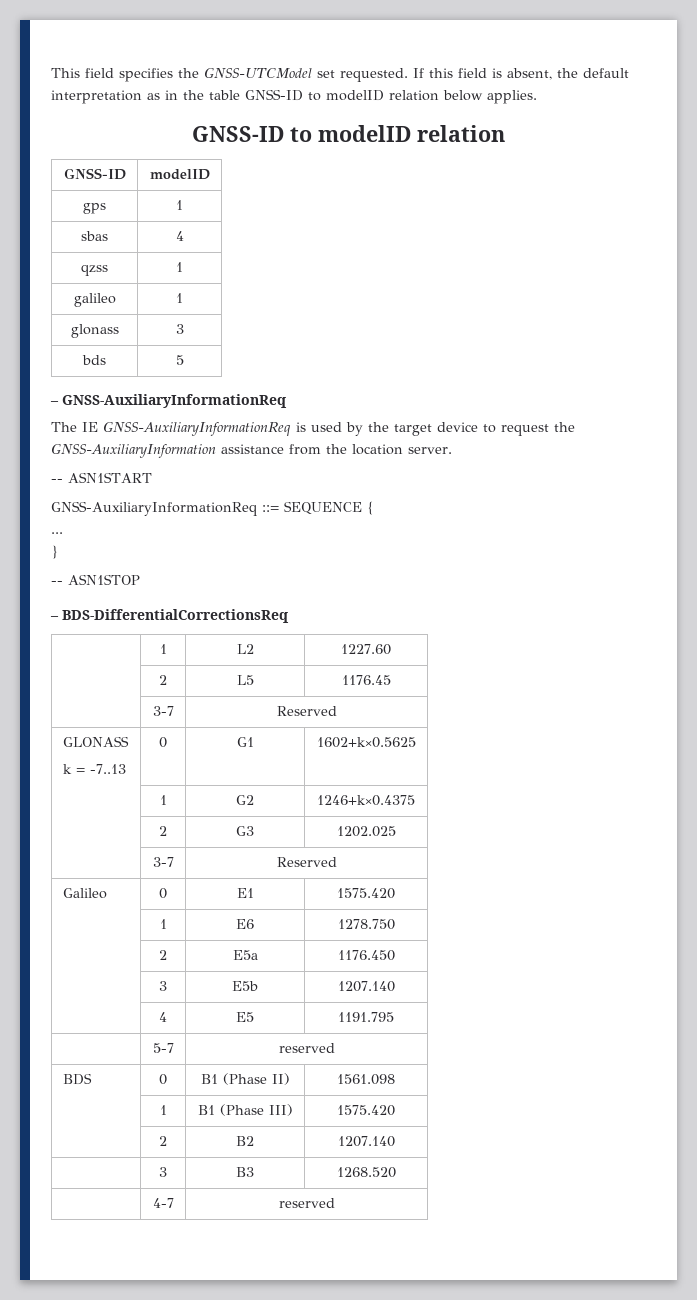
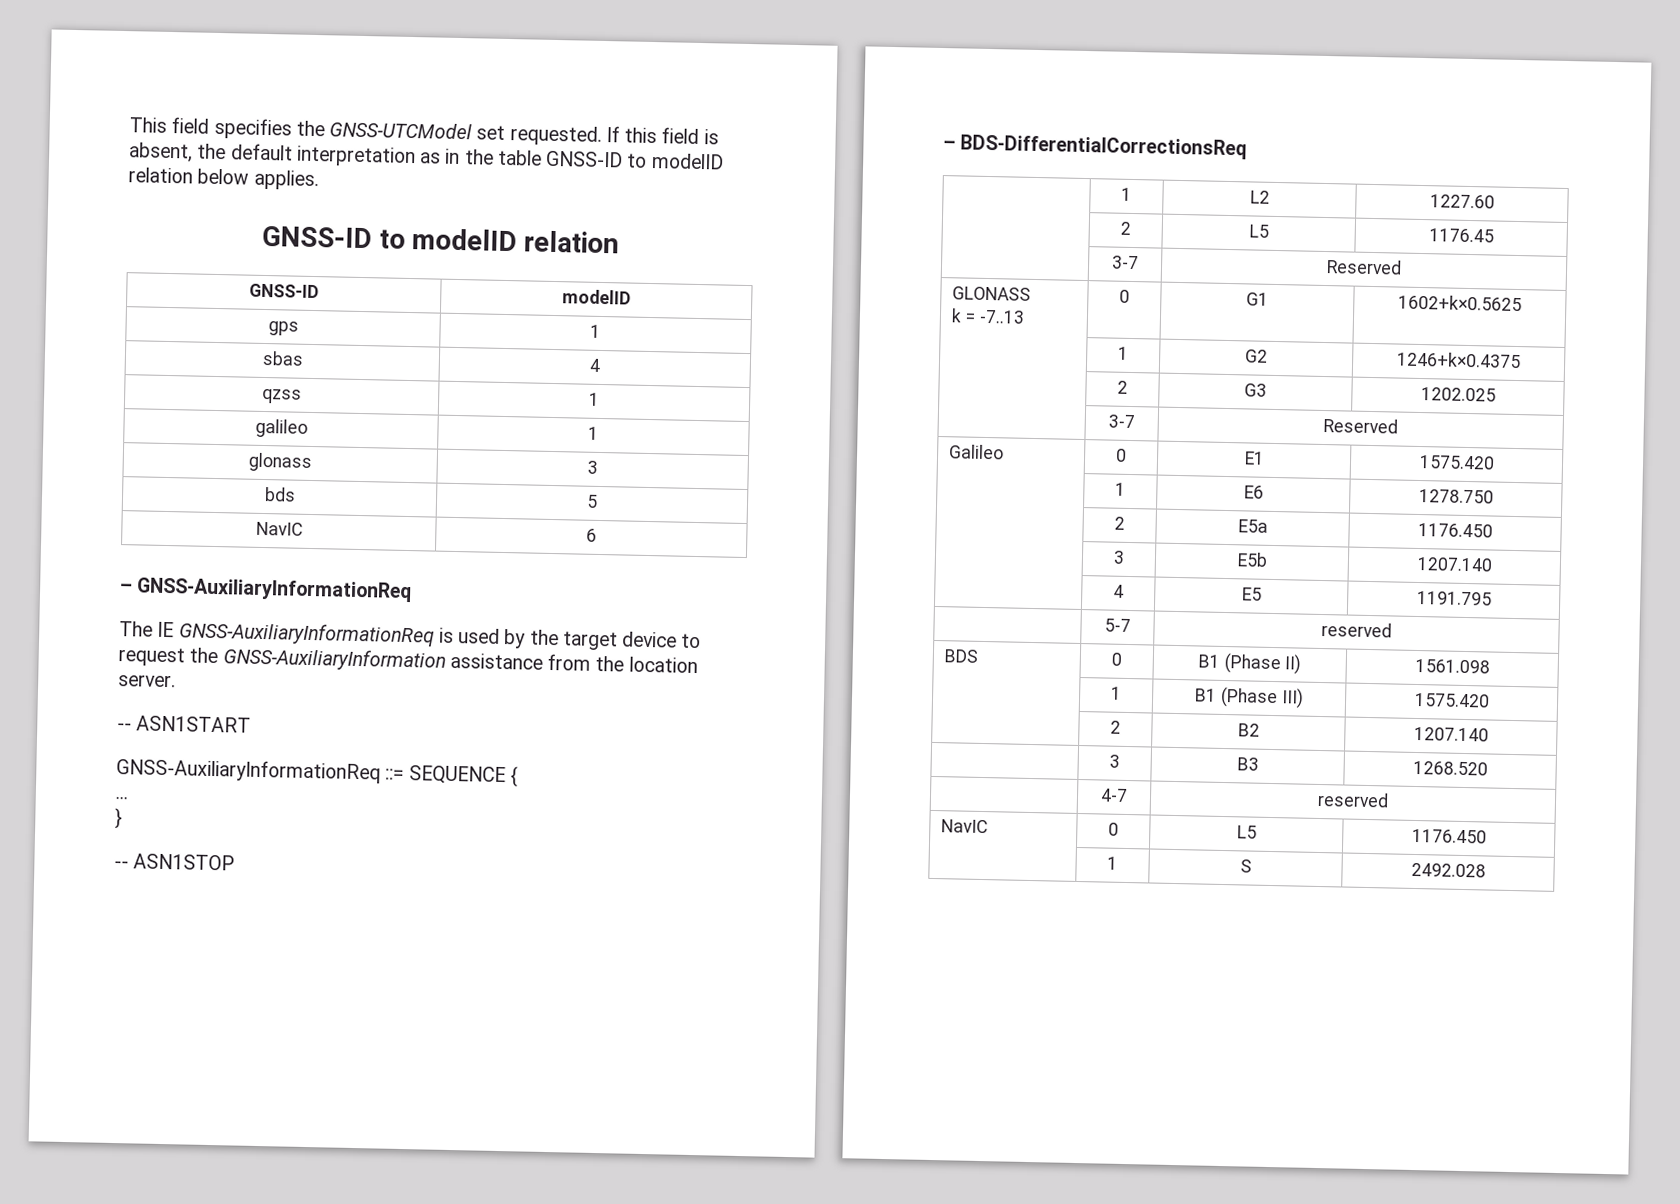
(184, 360) none -> [255,521,303,536] [586,528,597,542] // NavIC | 6
(335, 1203) none -> [941,819,989,834] [1108,822,1119,836] [1236,825,1257,839] [1411,828,1487,844] [1107,856,1118,870] [1239,859,1252,873] [1410,862,1486,878] // NavIC | 0 | L5 | 1176.450 // | 1 | S | 2492.028

